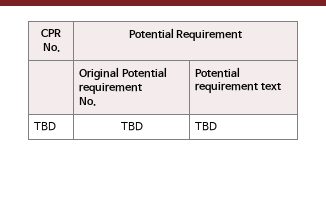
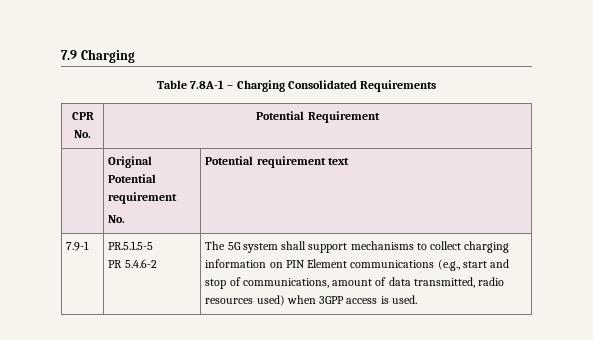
(41, 33) none -> [61,49,135,63] [156,80,437,92] 7.9 Charging // Table 7.8A-1 – Charging Consolidated Requirements //
[33,122,56,131] [120,122,143,131] [194,122,217,131] TBD | TBD | TBD -> [66,241,90,251] [108,241,154,250] [108,259,157,268] [205,241,510,253] [205,259,509,271] [205,277,504,289] [205,295,417,306] 7.9-1 | PR.5.1.5-5 // PR 5.4.6-2 | The 5G system shall support mechanisms to collect charging information on PIN Element communications (e.g., start and stop of communications, amount of data transmitted, radio resources used) when 3GPP access is used.

